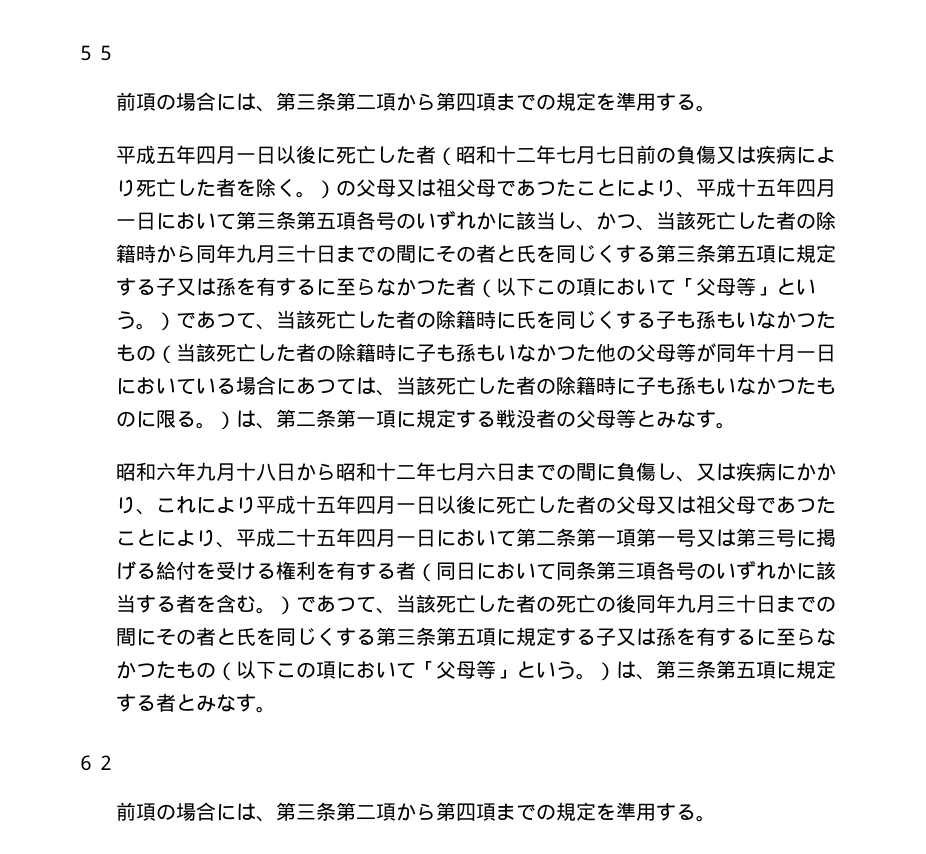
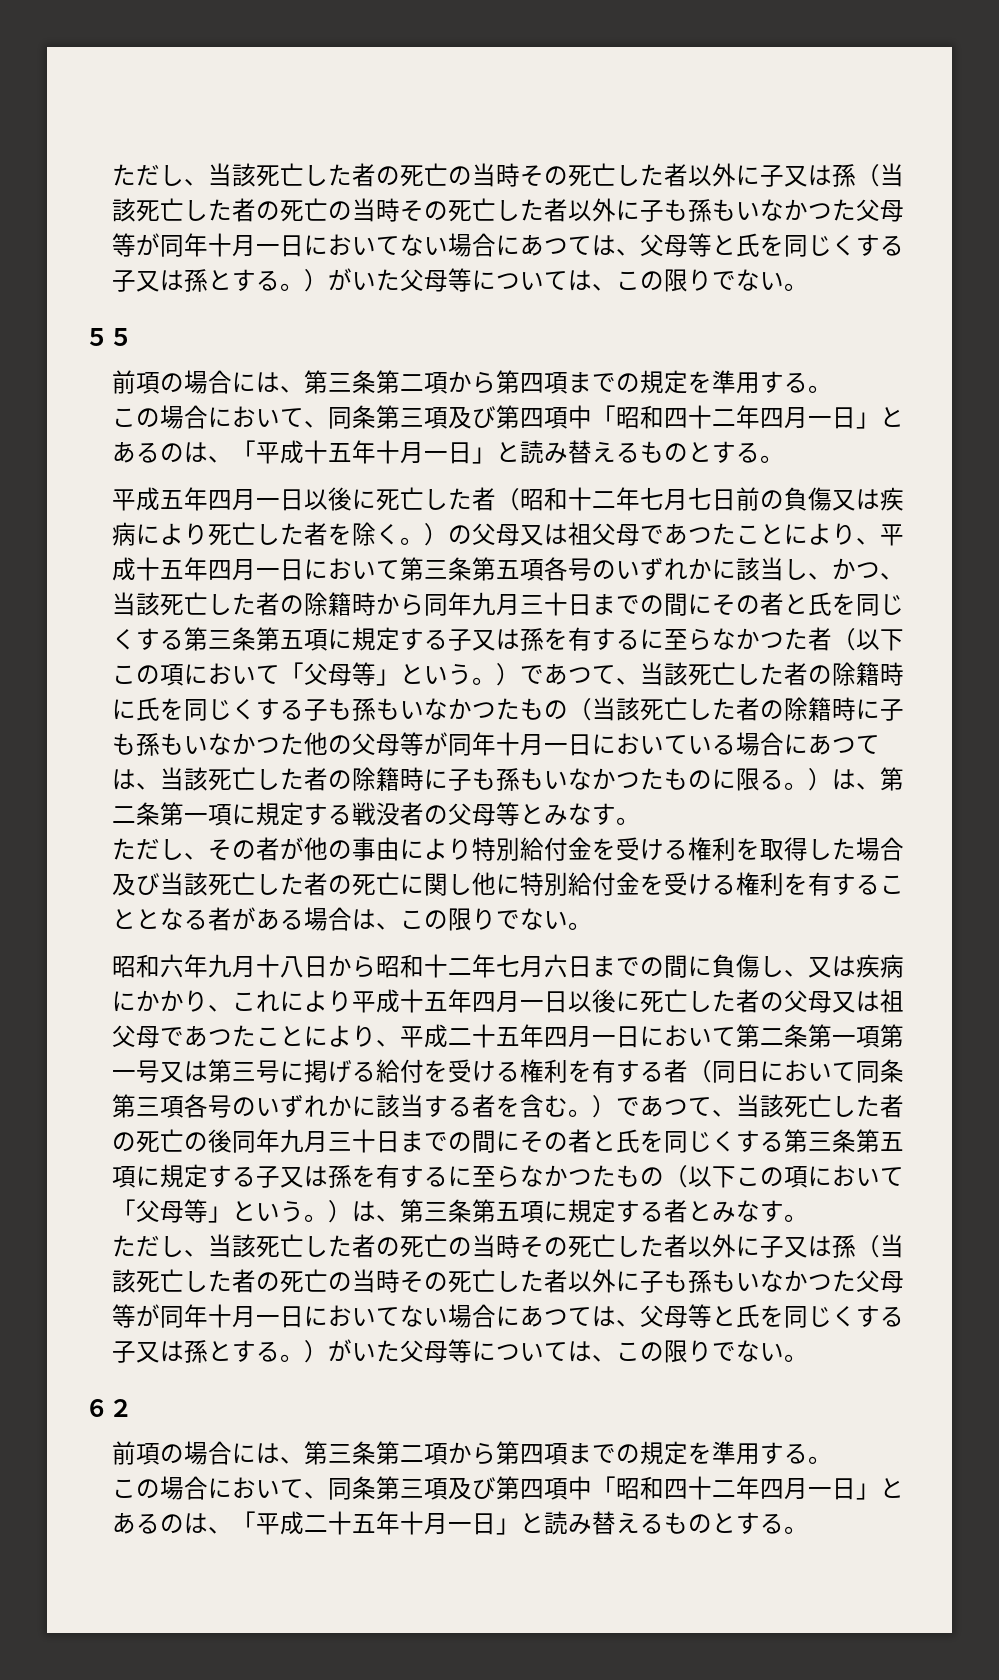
(76, 53) none -> [112,163,905,187] [112,198,905,222] [112,233,905,257] [112,268,809,292] ただし、当該死亡した者の死亡の当時その死亡した者以外に子又は孫（当該死亡した者の死亡の当時その死亡した者以外に子も孫もいなかつた父母等が同年十月一日においてない場合にあつては、父母等と氏を同じくする子又は孫とする。）がいた父母等については、この限りでない。 //
(716, 108) none -> [112,405,905,429] [112,440,785,464] // この場合において、同条第三項及び第四項中「昭和四十二年四月一日」とあるのは、「平成十五年十月一日」と読み替えるものとする。
(736, 425) none -> [112,837,905,861] [112,872,905,896] [112,907,593,931] // ただし、その者が他の事由により特別給付金を受ける権利を取得した場合及び当該死亡した者の死亡に関し他に特別給付金を受ける権利を有することとなる者がある場合は、この限りでない。
(276, 709) none -> [112,1234,905,1258] [112,1269,905,1293] [112,1304,905,1328] [112,1339,809,1363] // ただし、当該死亡した者の死亡の当時その死亡した者以外に子又は孫（当該死亡した者の死亡の当時その死亡した者以外に子も孫もいなかつた父母等が同年十月一日においてない場合にあつては、父母等と氏を同じくする子又は孫とする。）がいた父母等については、この限りでない。
(716, 818) none -> [112,1476,905,1500] [112,1511,809,1535] // この場合において、同条第三項及び第四項中「昭和四十二年四月一日」とあるのは、「平成二十五年十月一日」と読み替えるものとする。

